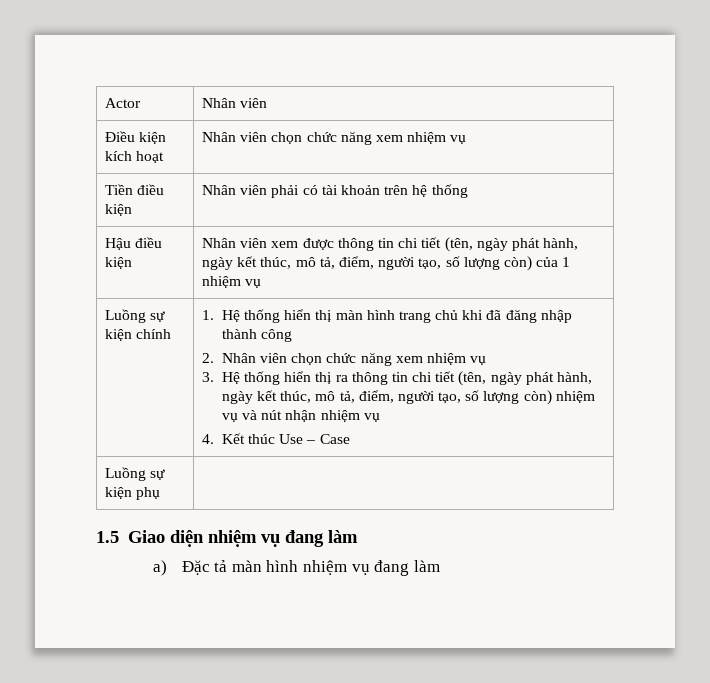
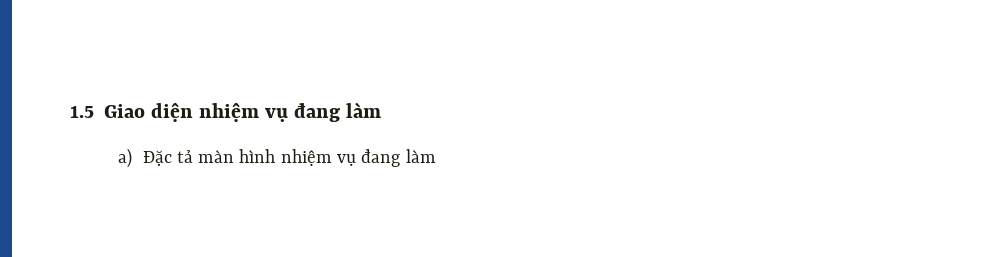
[105,98,142,108] [202,98,268,108] [105,131,167,144] [105,151,165,163] [202,131,467,145] [105,184,165,195] [105,204,133,216] [202,184,468,198] [105,237,163,250] [105,257,133,269] [202,237,579,252] [202,256,571,271] [202,276,262,288] [105,309,166,323] [105,329,172,341] [202,309,572,323] [221,329,292,342] [202,352,487,366] [202,371,593,386] [221,390,595,405] [221,410,380,422] [202,433,350,444] [105,467,166,481] [105,487,161,500] Actor | Nhân viên // Điều kiện kích hoạt | Nhân viên chọn chức năng xem nhiệm vụ // Tiền điều kiện | Nhân viên phải có tài khoản trên hệ thống // Hậu điều kiện | Nhân viên xem được thông tin chi tiết (tên, ngày phát hành, ngày kết thúc, mô tả, điểm, người tạo, số lượng còn) của 1 nhiệm vụ // Luồng sự kiện chính | 1. Hệ thống hiển thị màn hình trang chủ khi đã đăng nhập thành công // 2. Nhân viên chọn chức năng xem nhiệm vụ // 3. Hệ thống hiển thị ra thông tin chi tiết (tên, ngày phát hành, ngày kết thúc, mô tả, điểm, người tạo, số lượng còn) nhiệm vụ và nút nhận nhiệm vụ // 4. Kết thúc Use – Case // Luồng sự kiện phụ | // -> (70, 111) none

